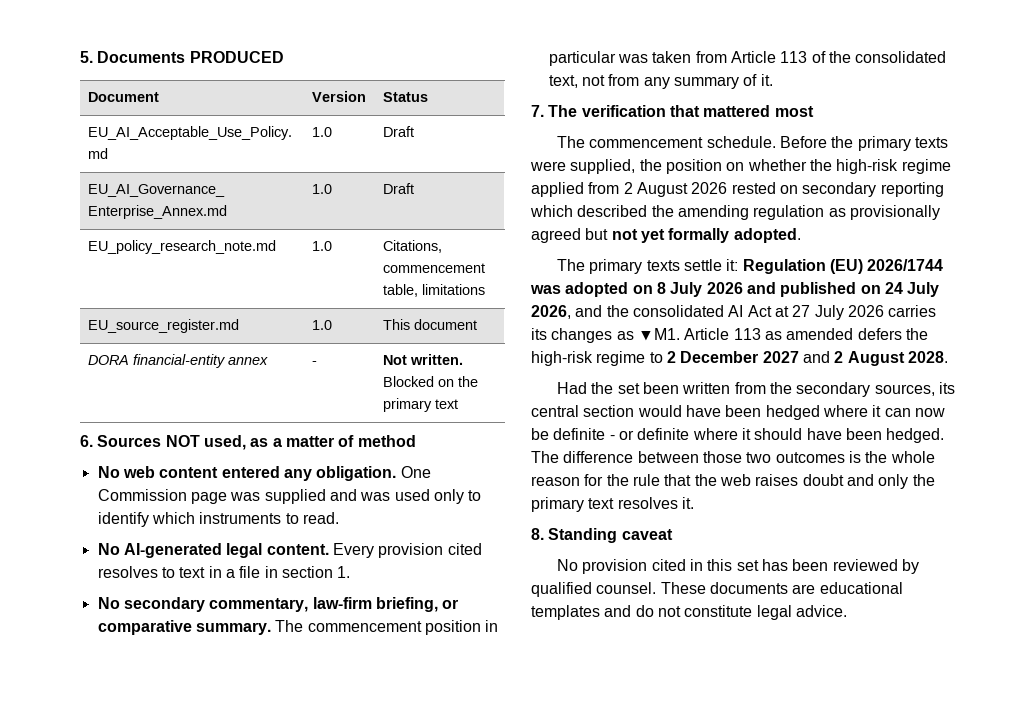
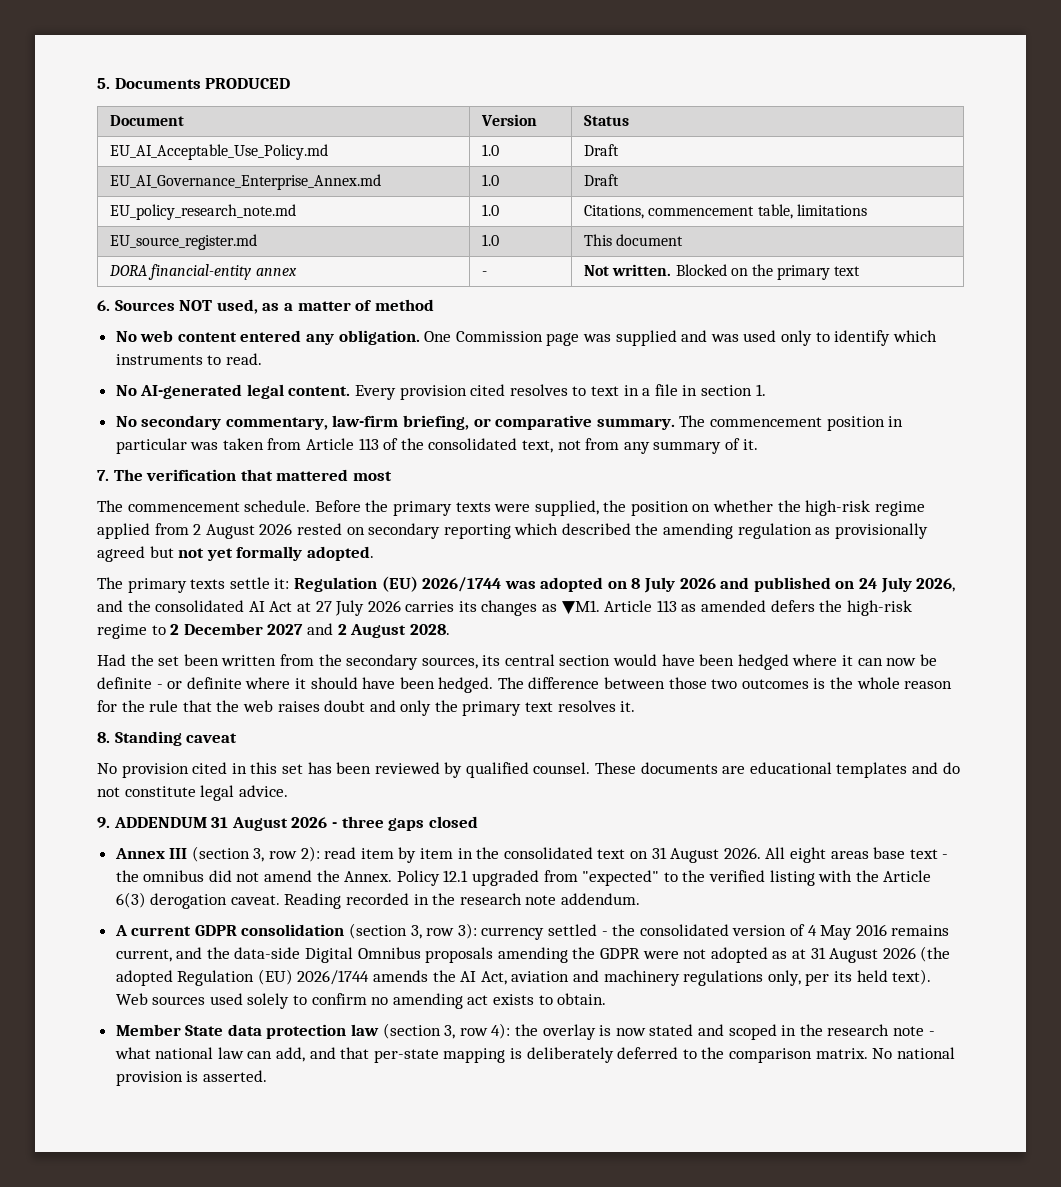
(847, 611) none -> [97,816,478,831] [114,846,949,863] [115,870,932,886] [115,892,641,909] [114,923,950,940] [115,946,951,963] [115,969,932,986] [115,993,607,1009] [115,1023,935,1040] [114,1047,955,1063] [115,1070,267,1086] // 9. ADDENDUM 31 August 2026 - three gaps closed // Annex III (section 3, row 2): read item by item in the consolidated text on 31 August 2026. All eight areas base text - the omnibus did not amend the Annex. Policy 12.1 upgraded from "expected" to the verified listing with the Article 6(3) derogation caveat. Reading recorded in the research note addendum. // A current GDPR consolidation (section 3, row 3): currency settled - the consolidated version of 4 May 2016 remains current, and the data-side Digital Omnibus proposals amending the GDPR were not adopted as at 31 August 2026 (the adopted Regulation (EU) 2026/1744 amends the AI Act, aviation and machinery regulations only, per its held text). Web sources used solely to confirm no amending act exists to obtain. // Member State data protection law (section 3, row 4): the overlay is now stated and scoped in the research note - what national law can add, and that per-state mapping is deliberately deferred to the comparison matrix. No national provision is asserted.

